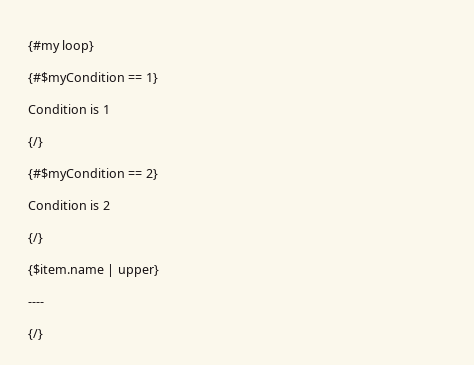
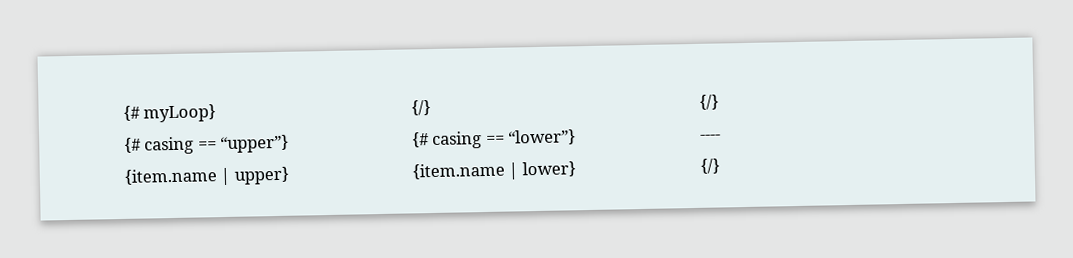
[28,40,95,53] [28,72,158,85] [28,104,110,114] [28,137,43,148] [28,168,158,181] [28,200,110,210] [28,233,43,244] [28,264,159,277] {#my loop} // {#$myCondition == 1} // Condition is 1 // {/} // {#$myCondition == 2} // Condition is 2 // {/} // {$item.name | upper} -> [123,104,217,123] [124,134,290,155] [124,166,290,186] [411,100,431,116] [412,129,577,150] [412,161,576,180] [699,94,719,110] {# myLoop} // {# casing == “upper”} // {item.name | upper} // {/} // {# casing == “lower”} // {item.name | lower} // {/}

